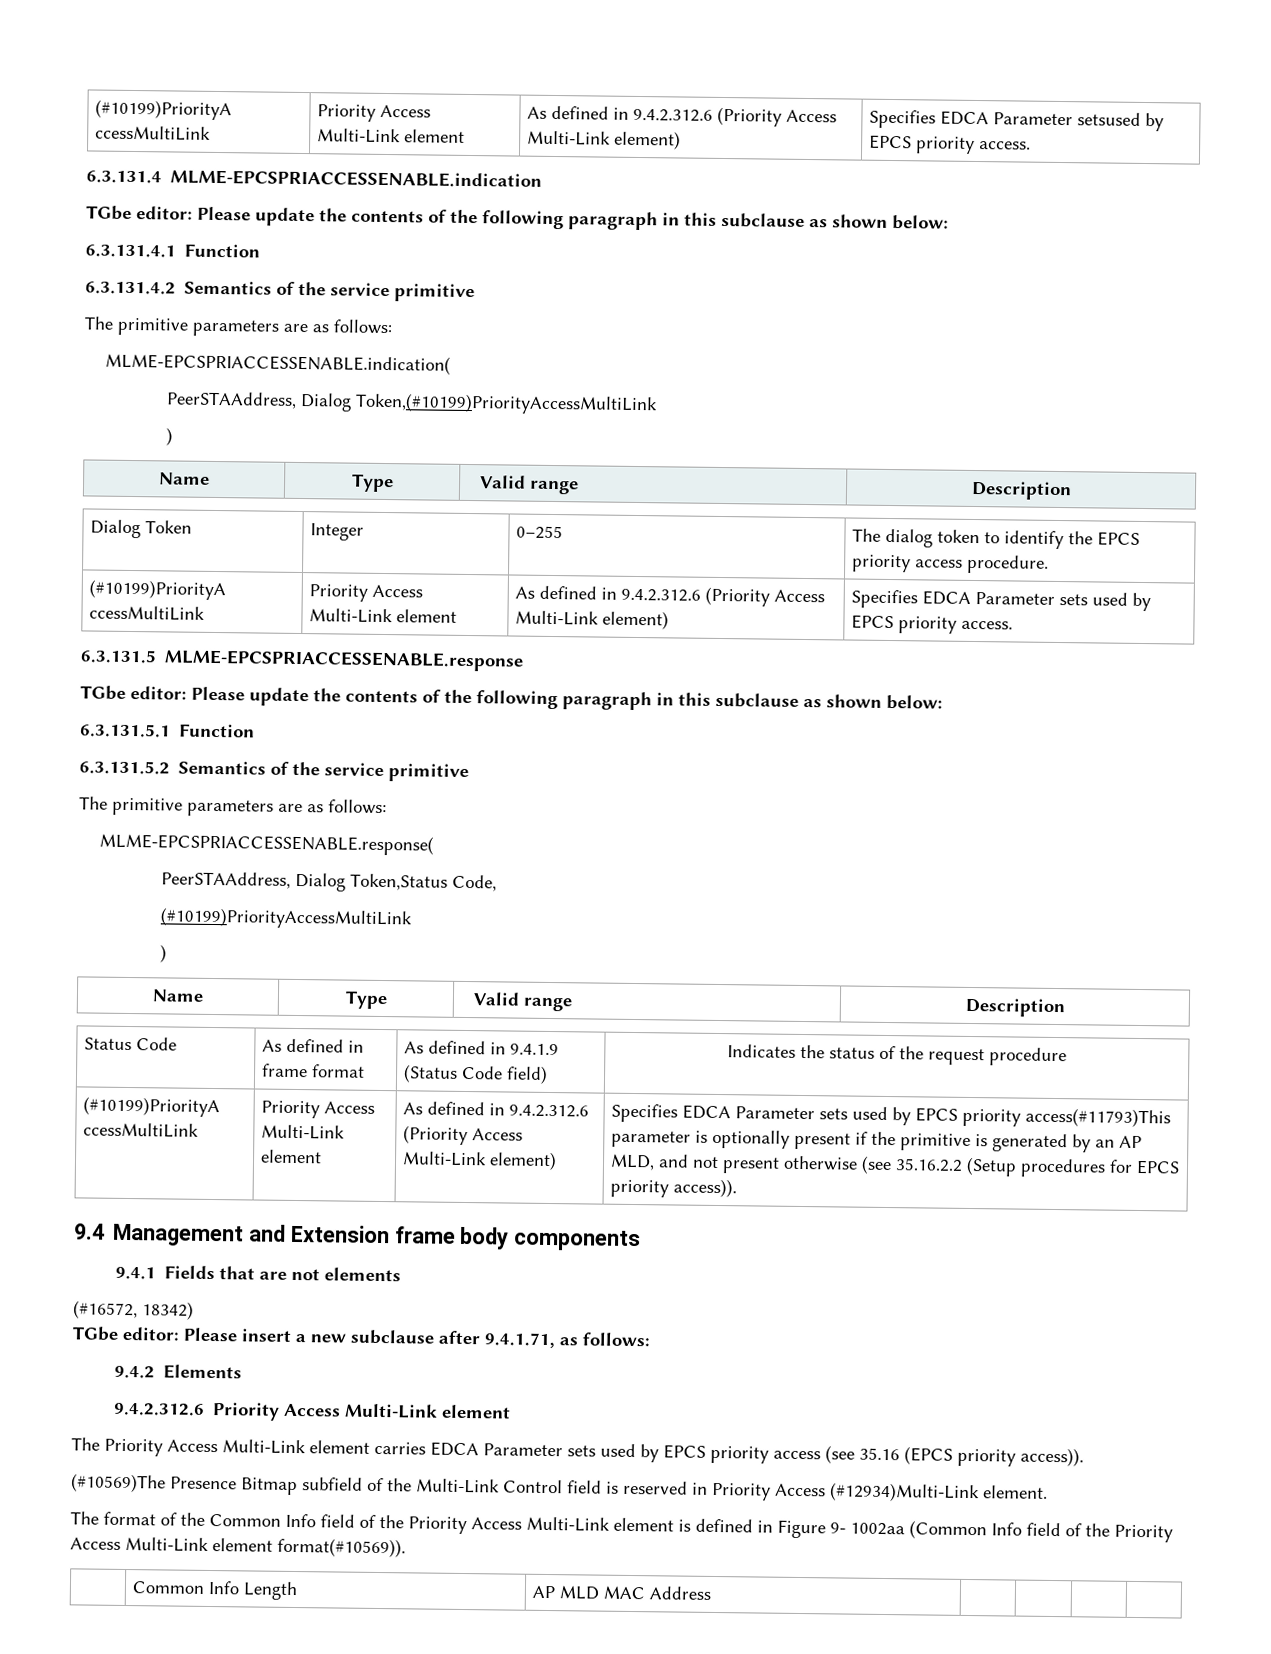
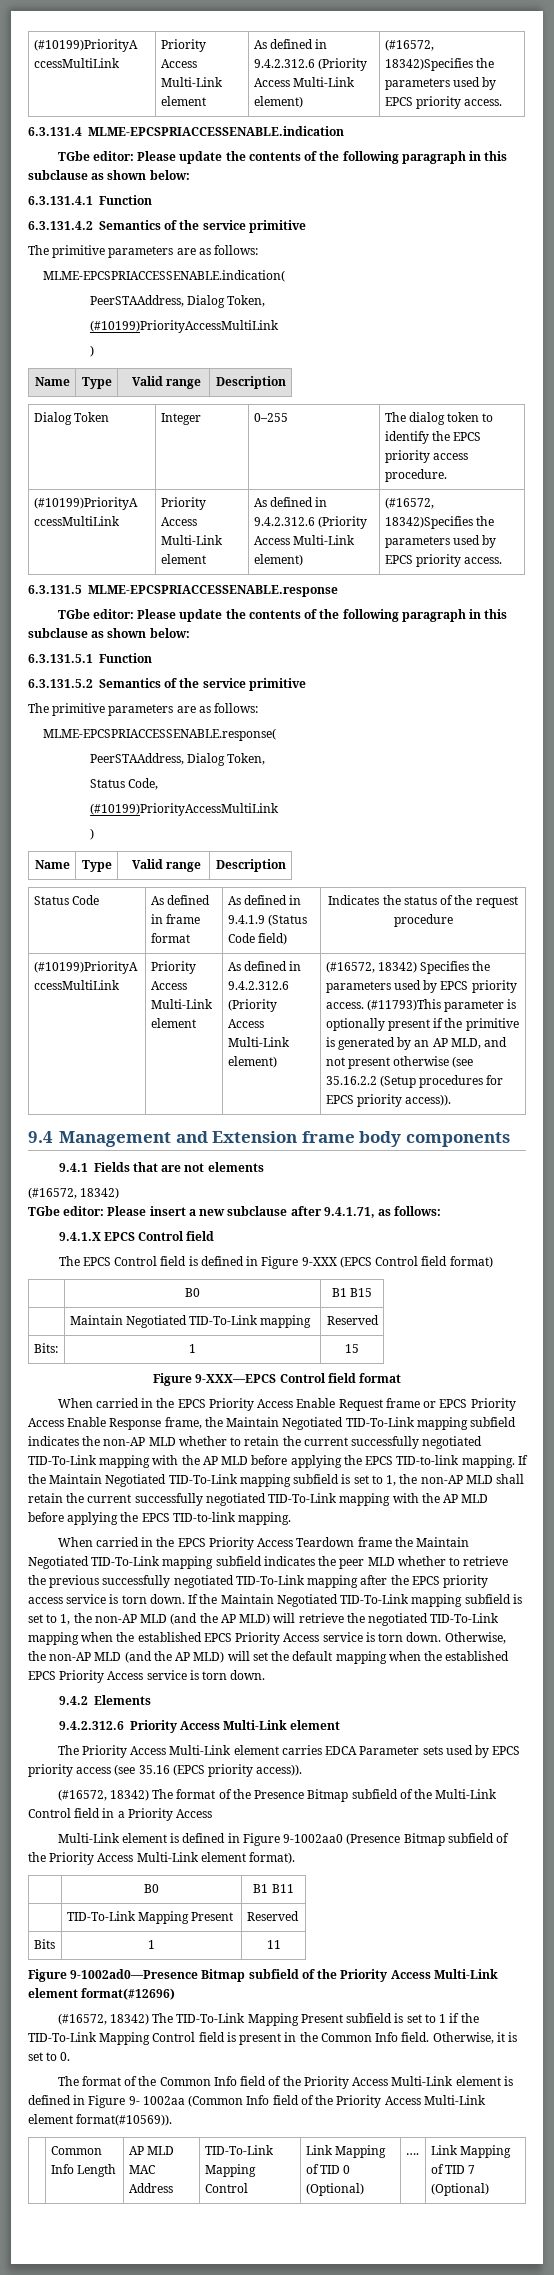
[869,109,1142,129] Specifies EDCA Parameter setsused -> [384,39,434,51] [384,58,494,71] [384,77,480,90] (#16572, 18342)Specifies the parameters used
[355,392,659,416] Token,(#10199)PriorityAccessMultiLink -> [226,295,265,307] [89,320,279,333] Token, // (#10199)PriorityAccessMultiLink
[851,589,1089,609] Specifies EDCA Parameter sets -> [384,497,434,509] [384,516,494,529] [384,536,450,548] (#16572, 18342)Specifies the parameters
[350,873,449,891] Token,Status -> [226,753,265,765] [89,779,125,788] Token, // Status
[611,1103,1172,1128] Specifies EDCA Parameter sets used by EPCS priority access(#11793)This -> [325,961,491,974] [325,980,517,993] [325,999,441,1011] (#16572, 18342) Specifies the parameters used by EPCS priority access. (#11793)This
(650, 1339) none -> [58,1231,215,1241] [58,1256,493,1269] [185,1288,200,1297] [331,1288,373,1297] [69,1315,312,1328] [326,1315,379,1325] [33,1343,58,1353] [189,1344,196,1353] [345,1344,359,1353] [153,1373,401,1386] [57,1398,516,1411] [28,1417,517,1430] [28,1436,483,1449] [28,1455,528,1468] [28,1474,525,1487] [28,1493,489,1506] [28,1512,292,1525] [57,1537,470,1550] [28,1556,509,1569] [28,1575,489,1588] [28,1594,522,1607] [28,1613,500,1626] [28,1632,506,1645] [28,1651,510,1664] [28,1670,266,1683] // 9.4.1.X EPCS Control field // The EPCS Control field is defined in Figure 9-XXX (EPCS Control field format) // | B0 | B1 B15 // | Maintain Negotiated TID-To-Link mapping | Reserved // Bits: | 1 | 15 // Figure 9-XXX—EPCS Control field format // When carried in the EPCS Priority Access Enable Request frame or EPCS Priority Access Enable Response frame, the Maintain Negotiated TID-To-Link mapping subfield indicates the non-AP MLD whether to retain the current successfully negotiated TID-To-Link mapping with the AP MLD before applying the EPCS TID-to-link mapping. If the Maintain Negotiated TID-To-Link mapping subfield is set to 1, the non-AP MLD shall retain the current successfully negotiated TID-To-Link mapping with the AP MLD before applying the EPCS TID-to-link mapping. // When carried in the EPCS Priority Access Teardown frame the Maintain Negotiated TID-To-Link mapping subfield indicates the peer MLD whether to retrieve the previous successfully negotiated TID-To-Link mapping after the EPCS priority access service is torn down. If the Maintain Negotiated TID-To-Link mapping subfield is set to 1, the non-AP MLD (and the AP MLD) will retrieve the negotiated TID-To-Link mapping when the established EPCS Priority Access service is torn down. Otherwise, the non-AP MLD (and the AP MLD) will set the default mapping when the established EPCS Priority Access service is torn down.
[71,1473,166,1493] (#10569)The -> [57,1789,251,1801] (#16572, 18342) The format of the
[606,1480,1048,1503] is reserved in Priority Access (#12934)Multi-Link element. -> [102,1808,213,1821] [57,1833,510,1846] [28,1852,296,1865] [144,1884,159,1893] [253,1884,294,1893] [66,1911,234,1924] [246,1911,299,1921] [33,1939,55,1949] [148,1940,155,1949] [266,1940,281,1949] [28,1969,498,1982] [28,1988,176,2000] [57,2013,479,2026] [28,2032,518,2045] [28,2052,71,2061] in a Priority Access // Multi-Link element is defined in Figure 9-1002aa0 (Presence Bitmap subfield of the Priority Access Multi-Link element format). // | B0 | B1 B11 // | TID-To-Link Mapping Present | Reserved // Bits | 1 | 11 // Figure 9-1002ad0—Presence Bitmap subfield of the Priority Access Multi-Link element format(#12696) // (#16572, 18342) The TID-To-Link Mapping Present subfield is set to 1 if the TID-To-Link Mapping Control field is present in the Common Info field. Otherwise, it is set to 0.
(712, 1593) | | | -> [204,2145,274,2155] [204,2164,256,2177] [204,2183,248,2193] [305,2145,386,2158] [305,2164,351,2174] [305,2183,364,2196] [405,2153,419,2155] [430,2145,511,2158] [430,2164,476,2174] [430,2183,489,2196] TID-To-Link Mapping Control | Link Mapping of TID 0 (Optional) | …. | Link Mapping of TID 7 (Optional)

